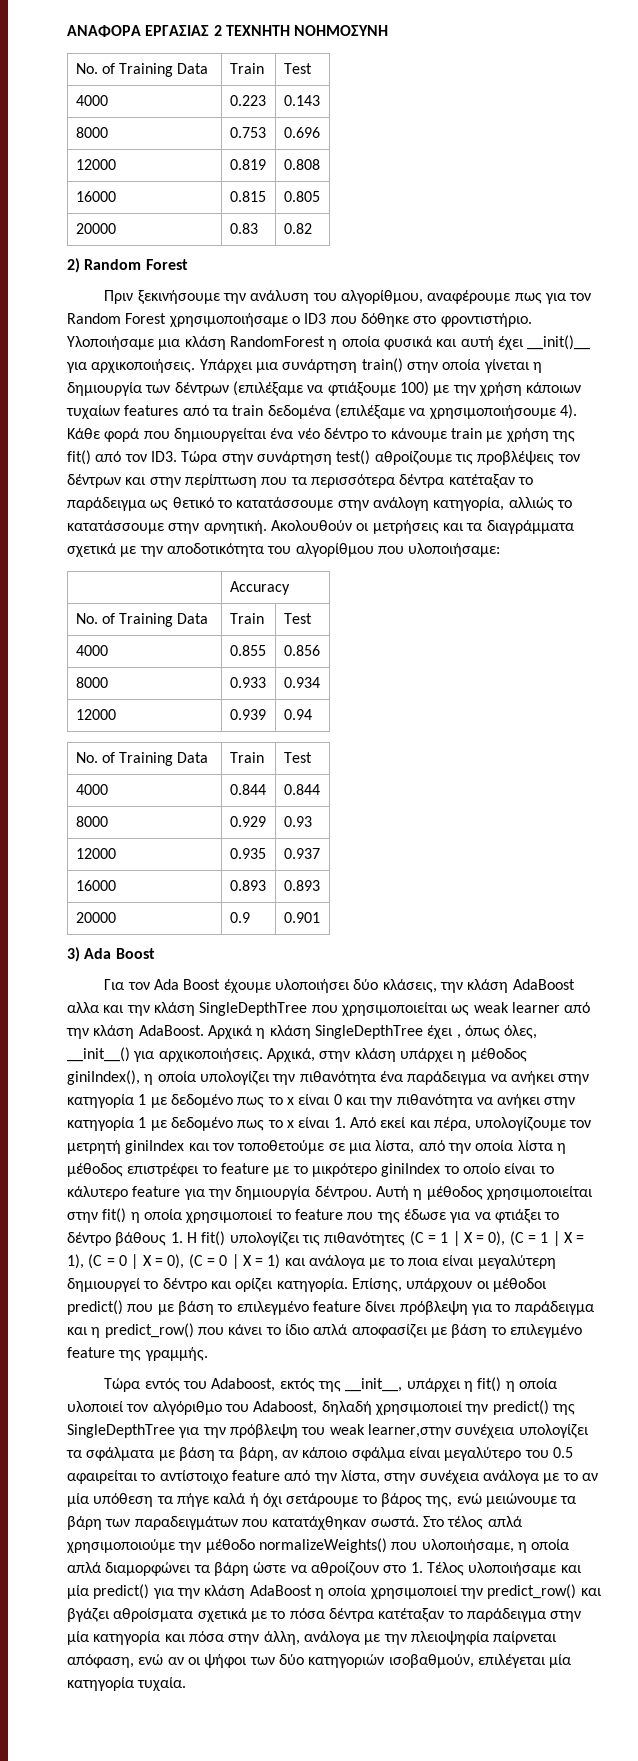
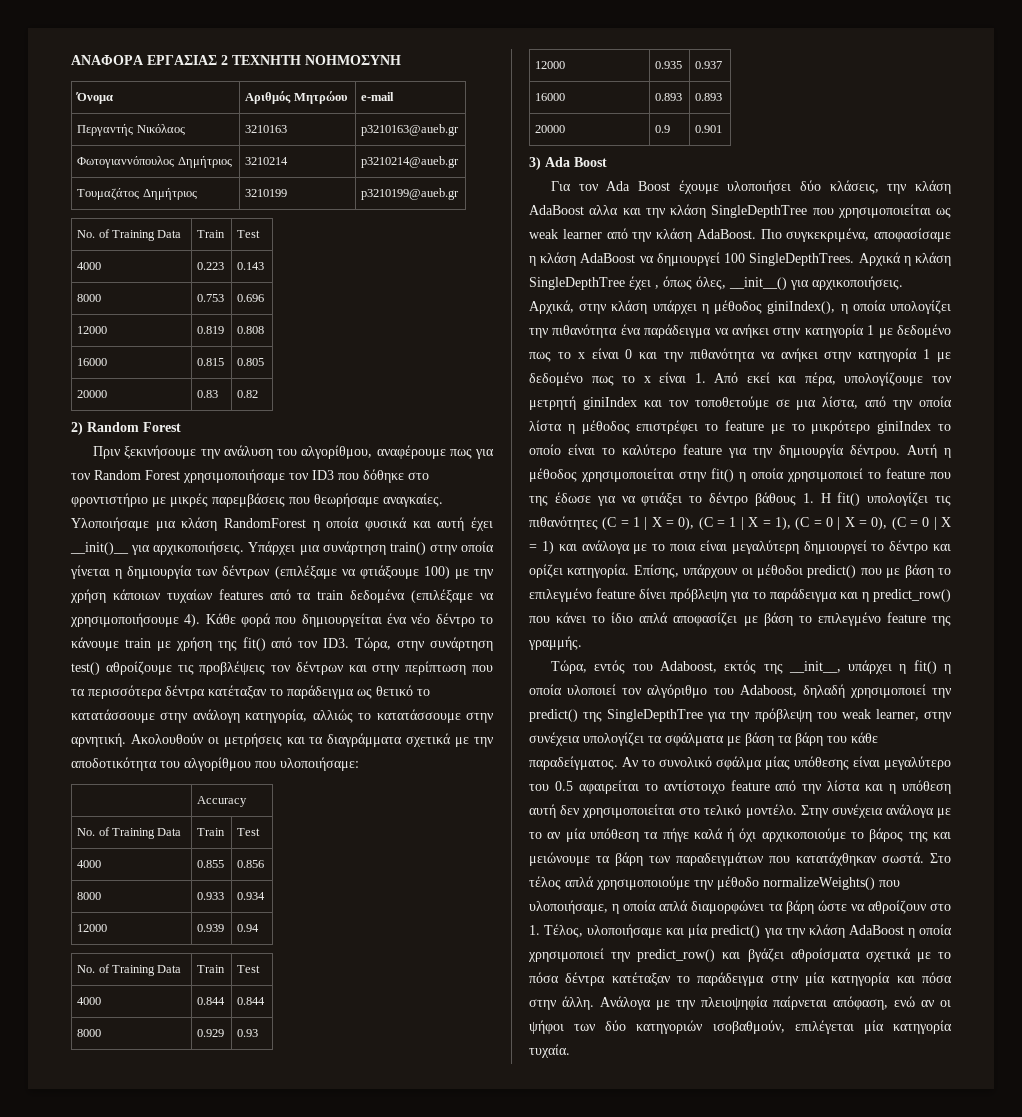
(389, 30) none -> [76,92,114,104] [245,91,348,104] [361,92,395,101] [77,124,185,136] [245,125,288,133] [361,124,460,136] [77,156,232,168] [245,157,289,165] [361,156,460,168] [77,188,197,200] [245,189,288,197] [361,188,460,200] // Όνομα | Αριθμός Μητρώου | e-mail // Περγαντής Νικόλαος | 3210163 | p3210163@aueb.gr // Φωτογιαννόπουλος Δημήτριος | 3210214 | p3210214@aueb.gr // Τουμαζάτος Δημήτριος | 3210199 | p3210199@aueb.gr
[291,316,300,324] ο -> [289,473,308,480] τον
[440,313,532,327] φροντιστήριο. -> [71,493,443,507] φροντιστήριο με μικρές παρεμβάσεις που θεωρήσαμε αναγκαίες.
[181,451,218,465] Τώρα -> [355,637,392,651] Τώρα,
(204, 1030) none -> [760,228,951,242] [529,252,855,266] Πιο συγκεκριμένα, αποφασίσαμε η κλάση AdaBoost να δημιουργεί 100 SingleDepthTrees.
[67,1186,128,1200] κάλυτερο -> [622,444,676,458] καλύτερο
[104,1378,141,1392] Τώρα -> [551,660,588,674] Τώρα,
[367,1424,451,1438] learner,στην -> [875,709,951,722] learner, στην
[238,1447,405,1461] βάρη, αν κάποιο σφάλμα -> [795,732,878,746] [529,756,849,770] βάρη του κάθε παραδείγματος. Αν το συνολικό σφάλμα μίας υπόθεσης
[340,1470,416,1484] λίστα, στην -> [827,780,952,794] [529,804,828,818] λίστα και η υπόθεση αυτή δεν χρησιμοποιείται στο τελικό μοντέλο. Στην
[286,1493,359,1507] σετάρουμε -> [761,828,846,842] αρχικοποιούμε
[425,1493,482,1507] της, ενώ -> [908,832,952,842] της και
[426,1562,464,1576] Τέλος -> [544,924,584,938] Τέλος,
[263,1631,360,1645] άλλη, ανάλογα -> [562,996,651,1010] άλλη. Ανάλογα

